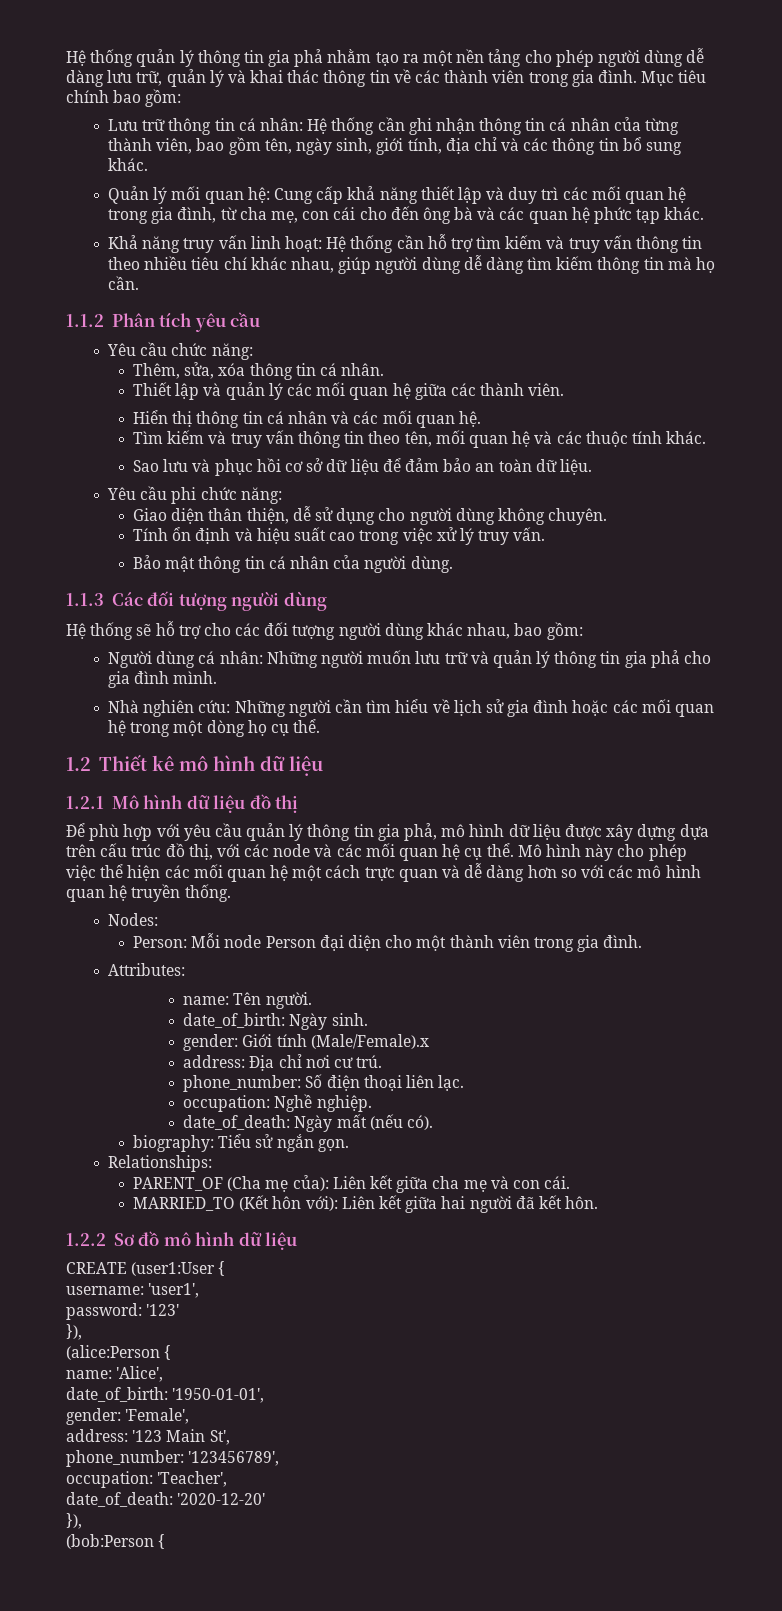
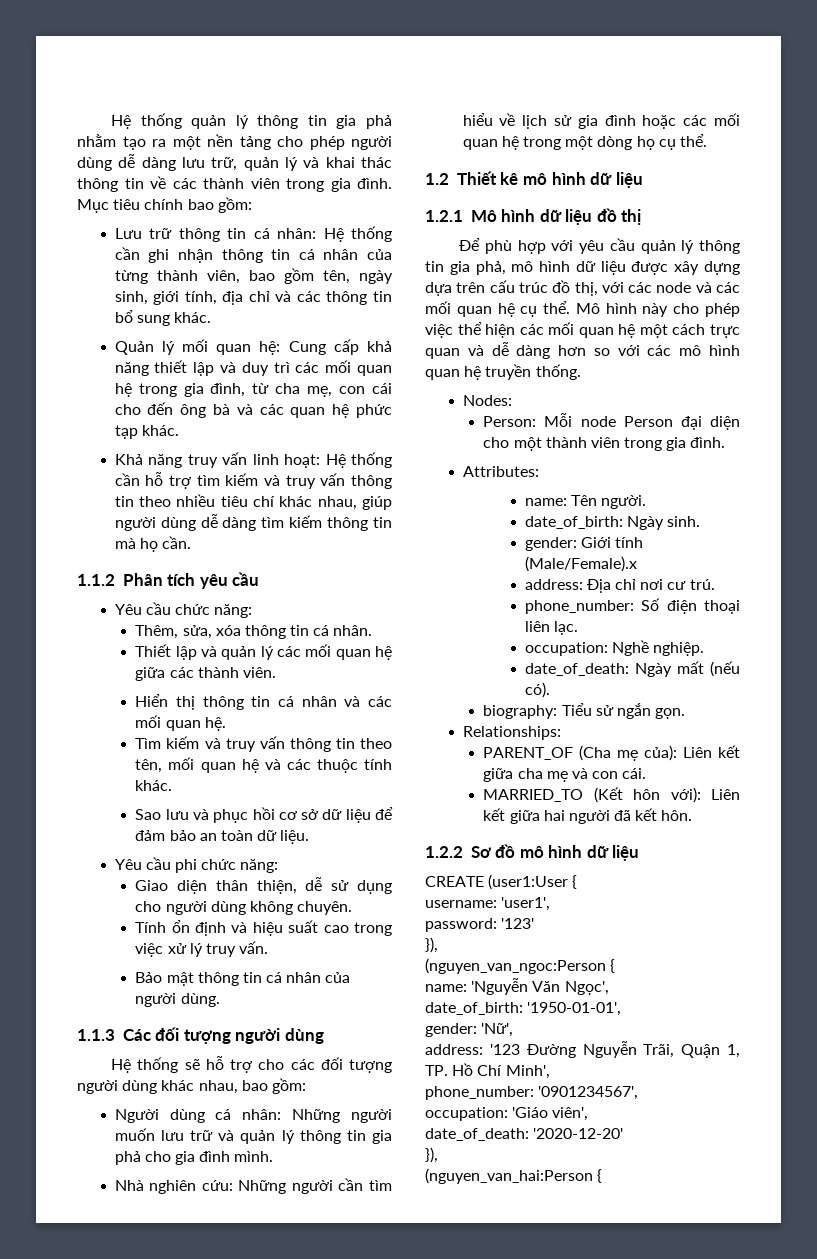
[66,1345,160,1360] (alice:Person -> [425,958,606,974] (nguyen_van_ngoc:Person
[116,1366,164,1382] 'Alice', -> [471,978,609,995] 'Nguyễn Văn Ngọc',
[125,1408,190,1424] 'Female', -> [481,1023,514,1037] 'Nữ',
[166,1429,230,1445] [66,1450,280,1467] [66,1471,228,1488] Main St', // phone_number: '123456789', // occupation: 'Teacher', -> [526,1041,740,1058] [425,1063,550,1079] [425,1086,639,1100] [425,1107,589,1121] Đường Nguyễn Trãi, Quận 1, TP. Hồ Chí Minh', // phone_number: '0901234567', // occupation: 'Giáo viên',
[66,1534,154,1549] (bob:Person -> [425,1168,593,1184] (nguyen_van_hai:Person

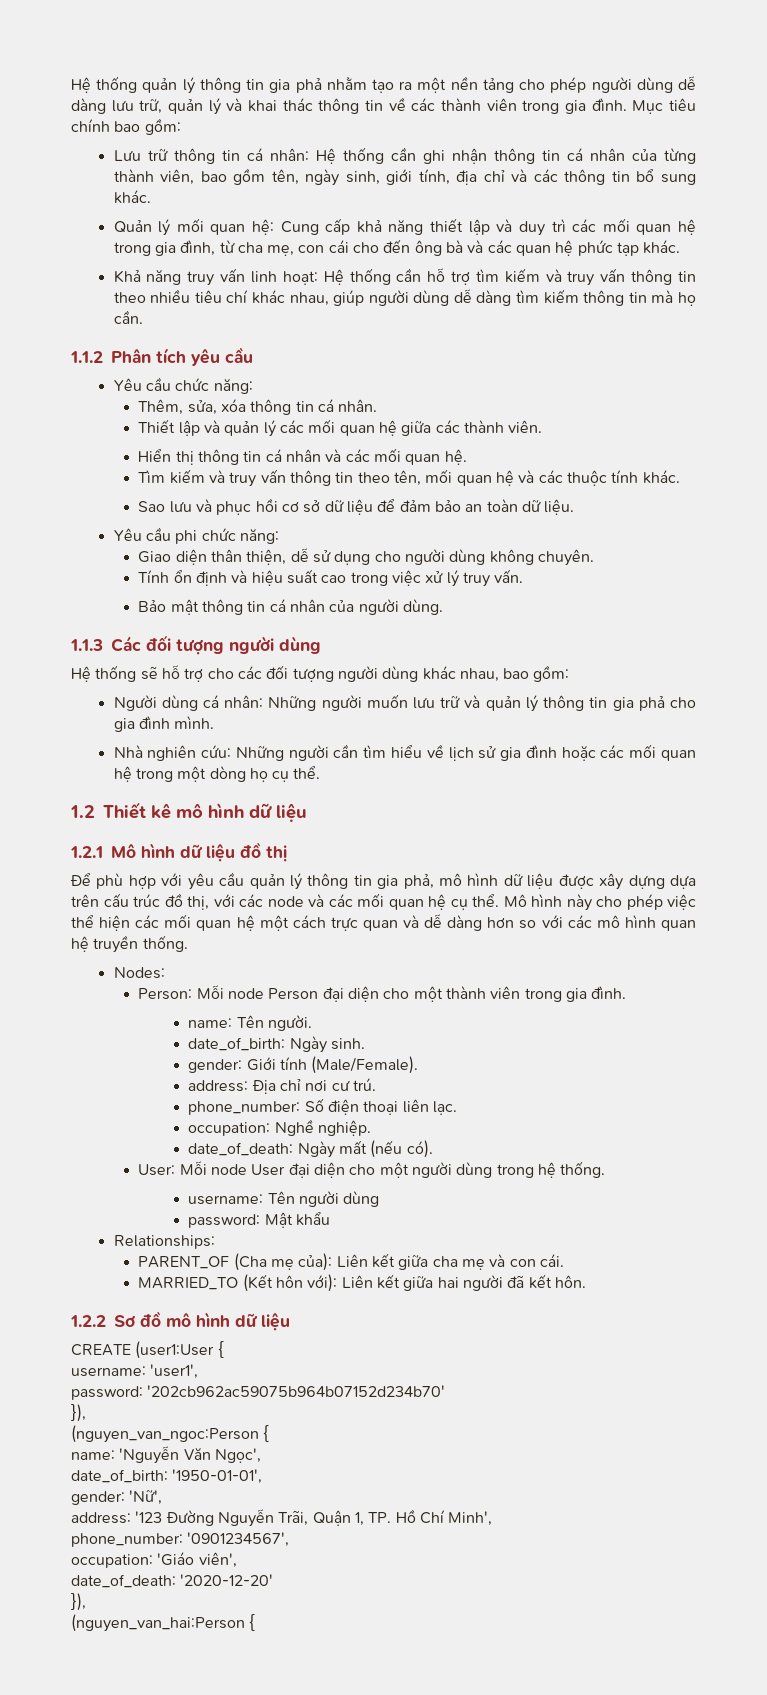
[462,466,539,477] // Attributes: -> (627, 992) none
[524,556,637,572] (Male/Female).x -> [311,1056,419,1074] (Male/Female).
[483,703,686,719] biography: Tiểu sử ngắn gọn. -> [138,1161,606,1178] [188,1191,380,1207] [188,1212,331,1228] User: Mỗi node User đại diện cho một người dùng trong hệ thống. // username: Tên người dùng // password: Mật khẩu
[501,918,535,929] '123' -> [147,1385,446,1397] '202cb962ac59075b964b07152d234b70'

